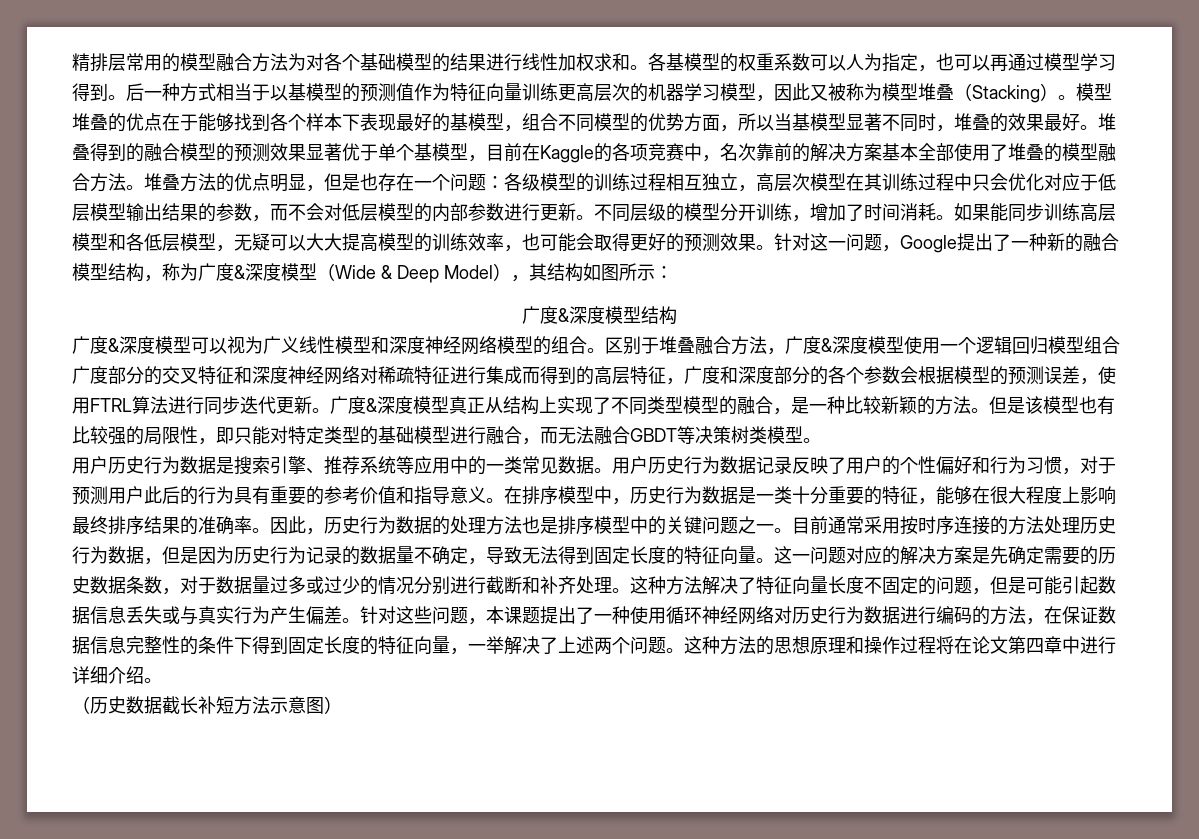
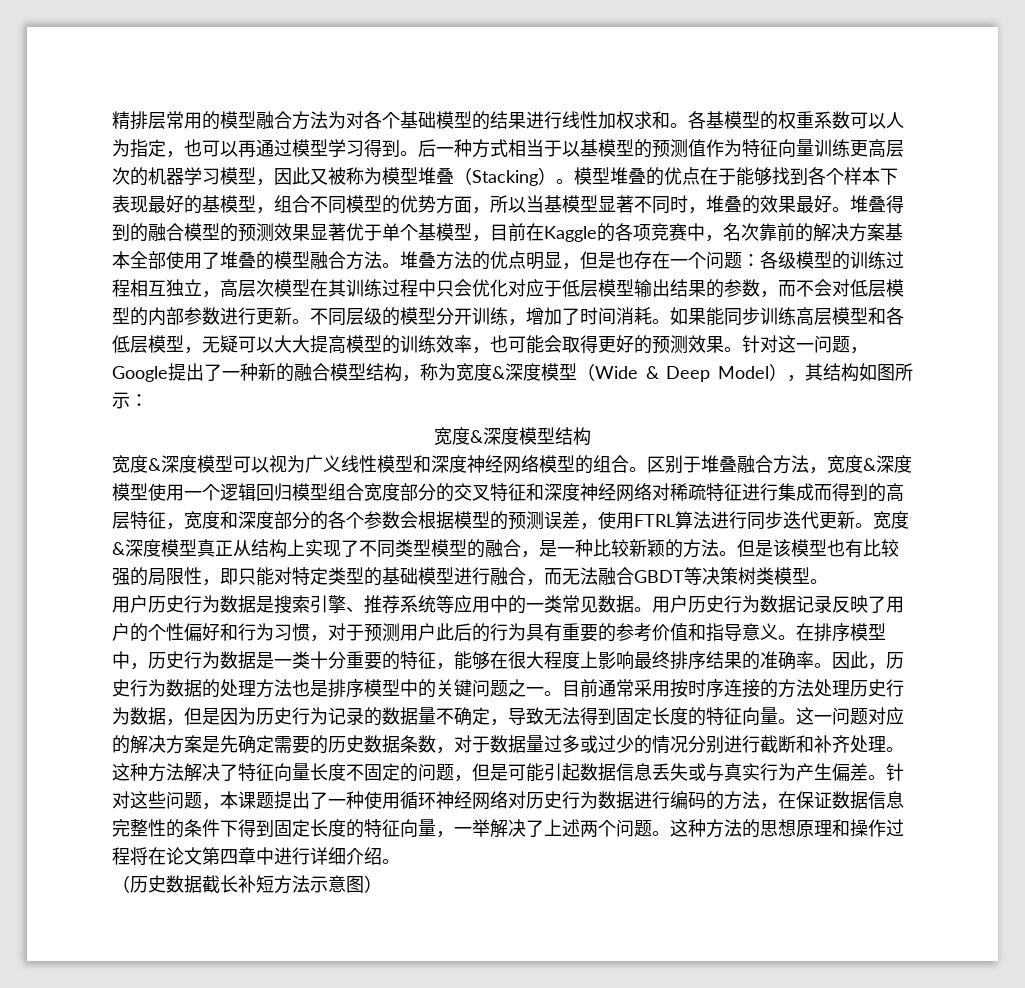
[198,263,216,281] 广 -> [456,363,474,381] 宽
[522,306,540,324] 广 -> [434,427,452,445] 宽
[72,336,90,354] 广 -> [112,455,130,473] 宽
[785,336,803,354] 广 -> [827,455,845,473] 宽
[72,366,90,384] 广 -> [364,483,382,501] 宽
[684,366,702,384] 广 -> [184,511,202,529] 宽
[330,396,348,414] 广 -> [873,511,891,529] 宽

